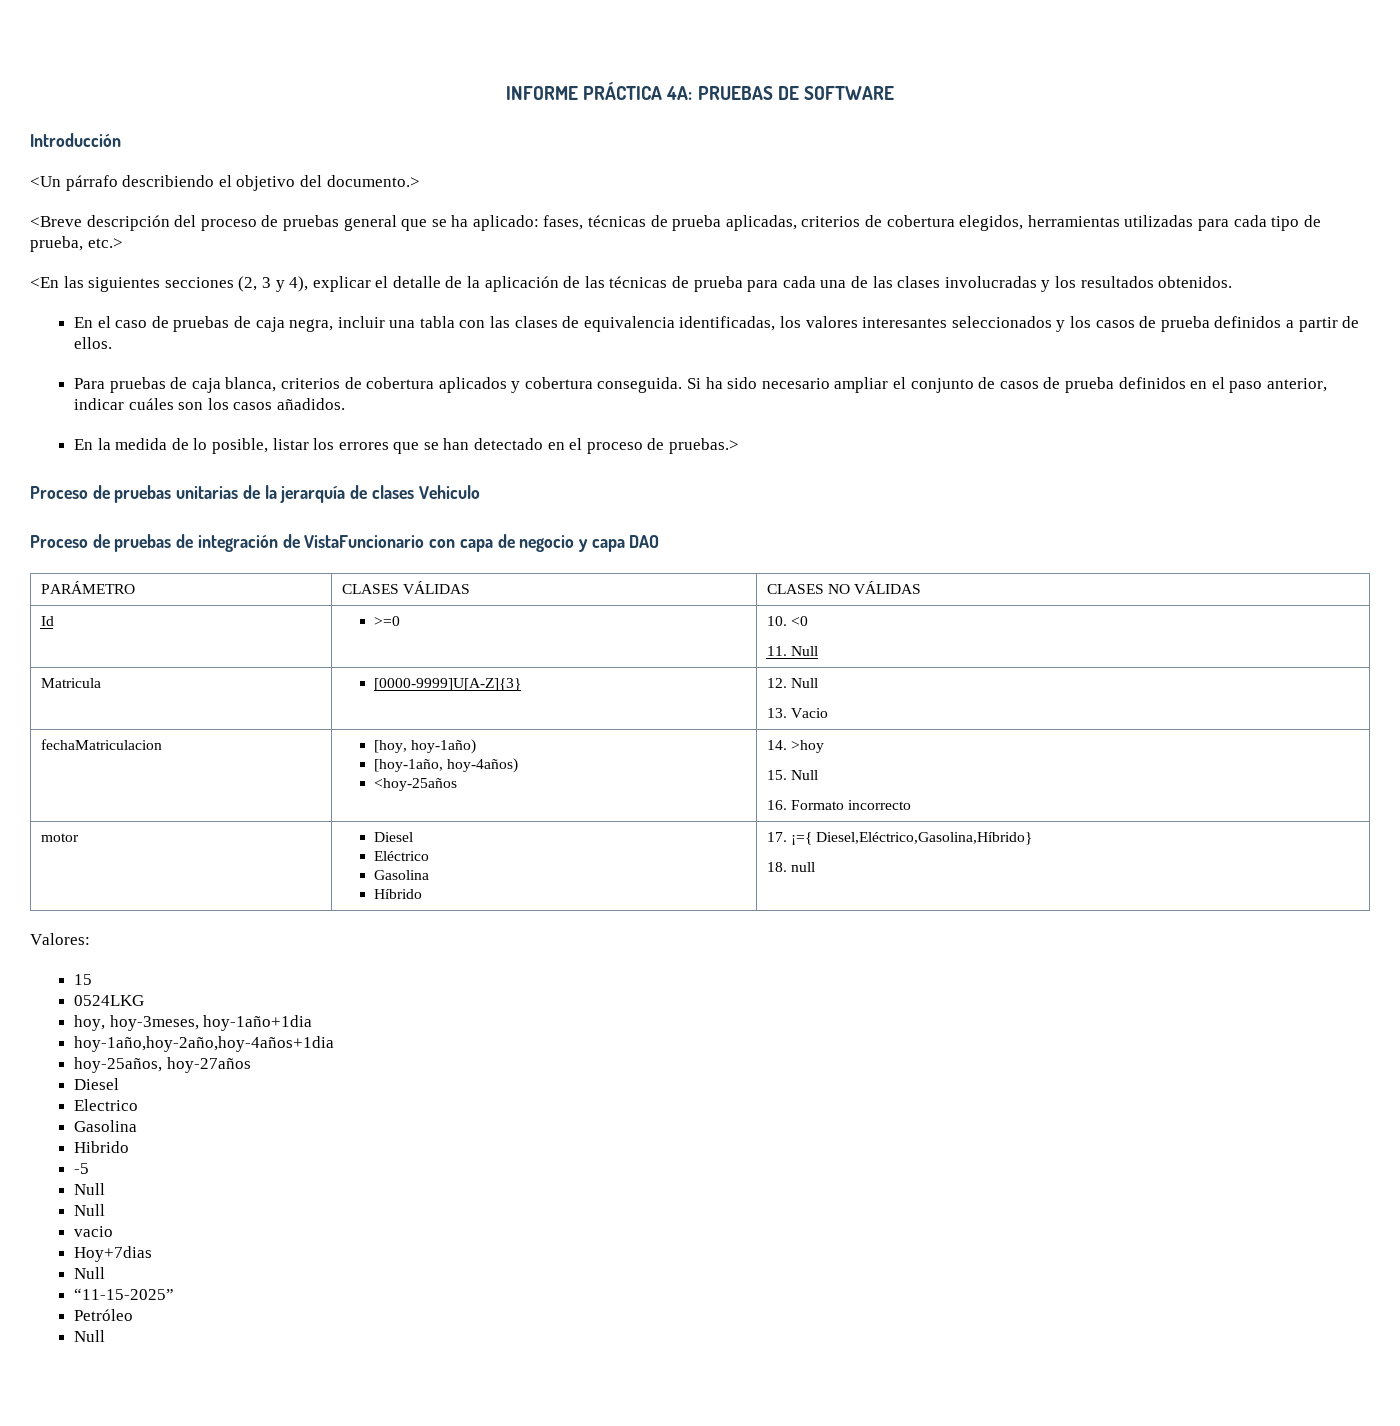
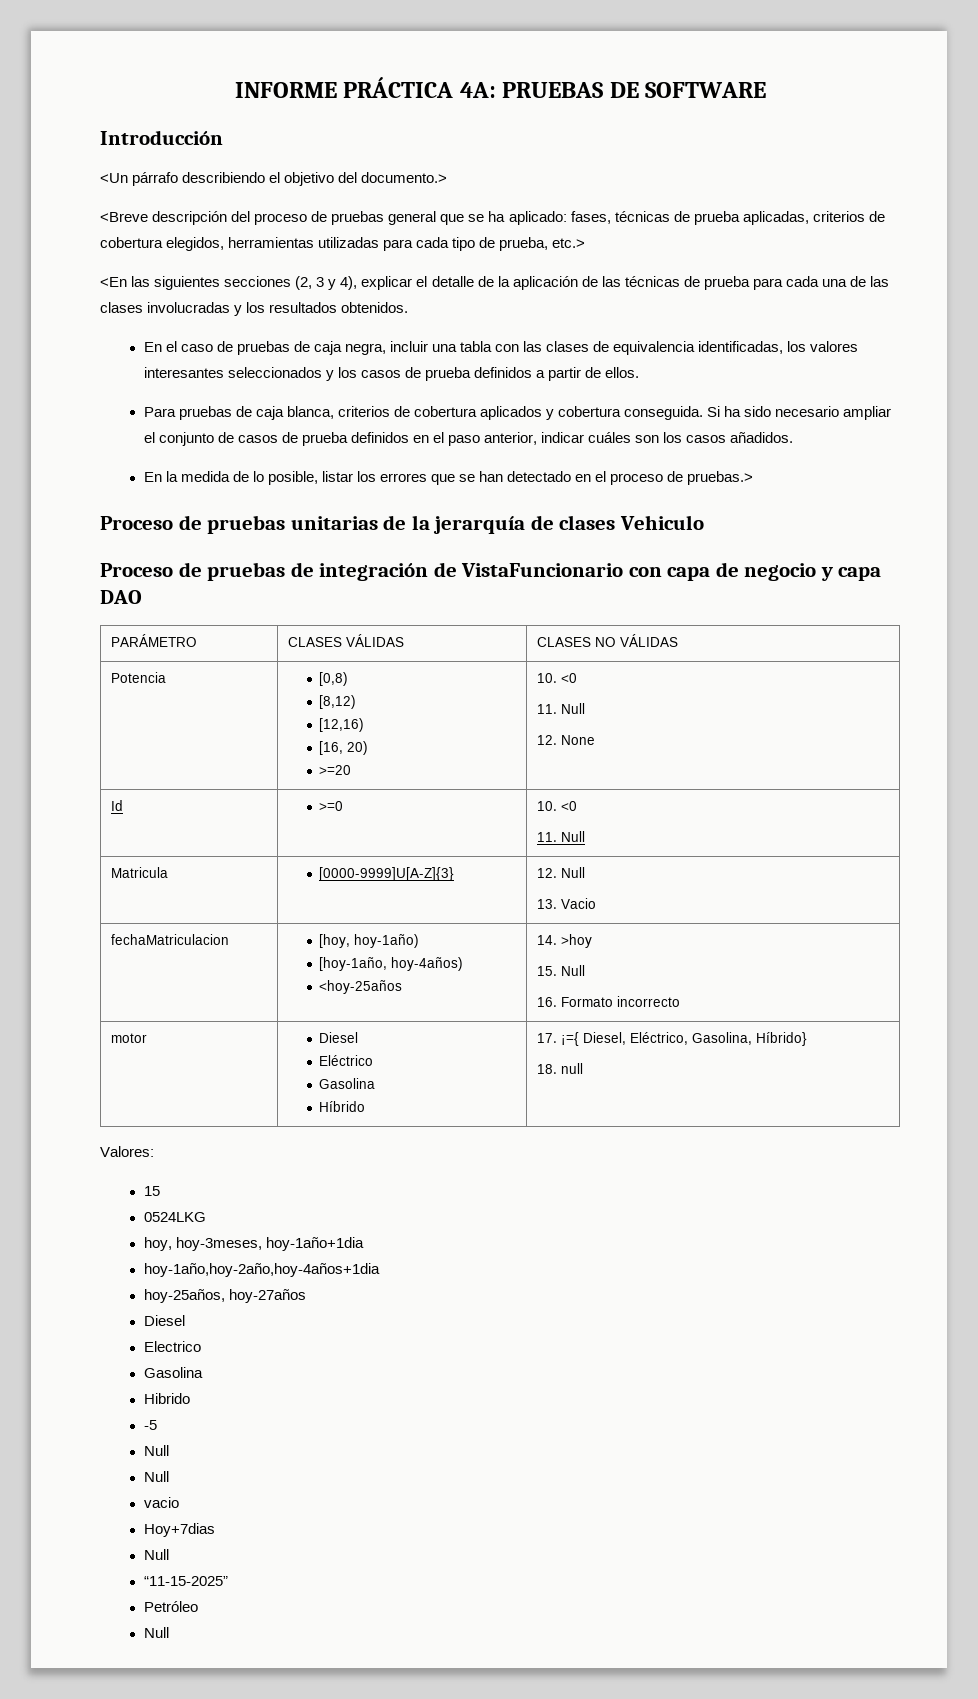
(921, 587) none -> [110,672,166,683] [318,672,348,686] [318,695,356,709] [318,718,364,732] [318,741,368,755] [318,765,351,775] [536,673,577,683] [536,703,585,714] [536,735,595,745] // Potencia | [0,8) // [8,12) // [12,16) // [16, 20) // >=20 | 10. <0 // 11. Null // 12. None
[815,832,1032,845] Diesel,Eléctrico,Gasolina,Híbrido} -> [582,1032,807,1046] Diesel, Eléctrico, Gasolina, Híbrido}

